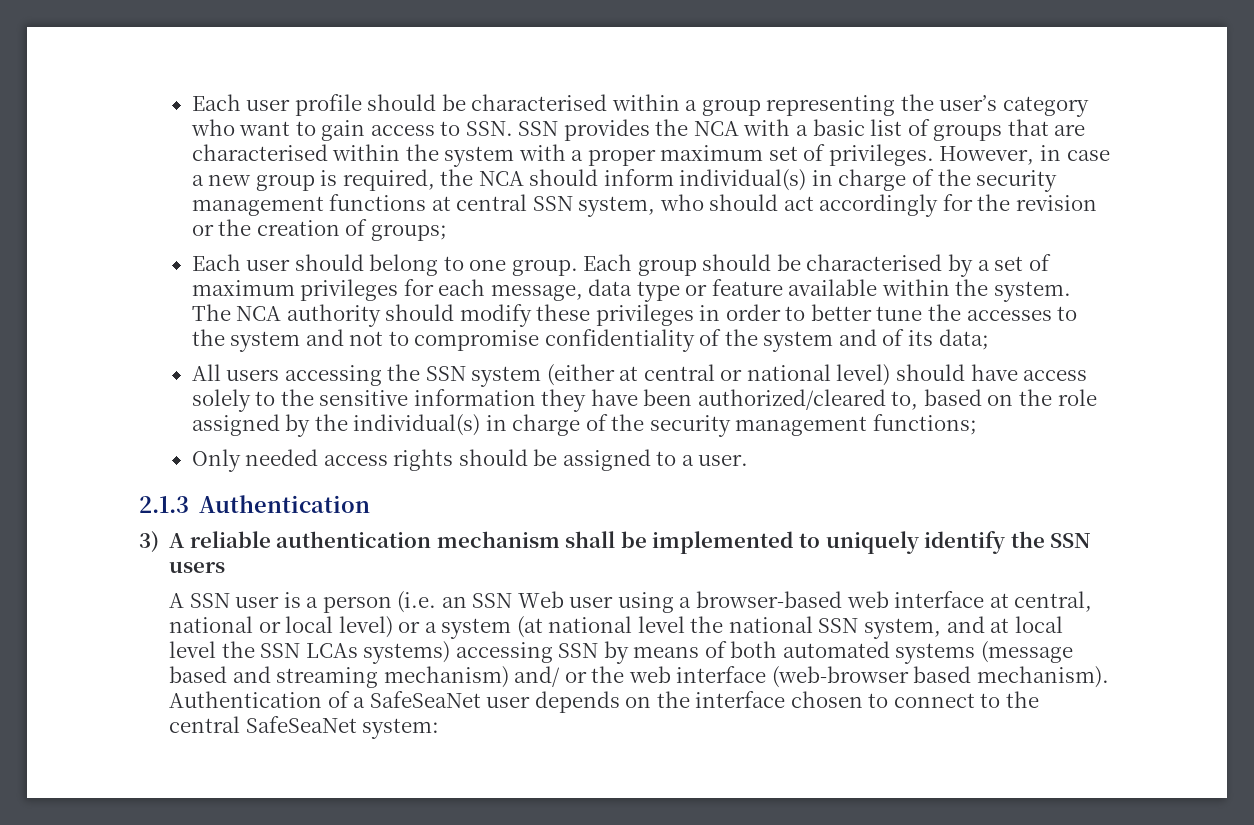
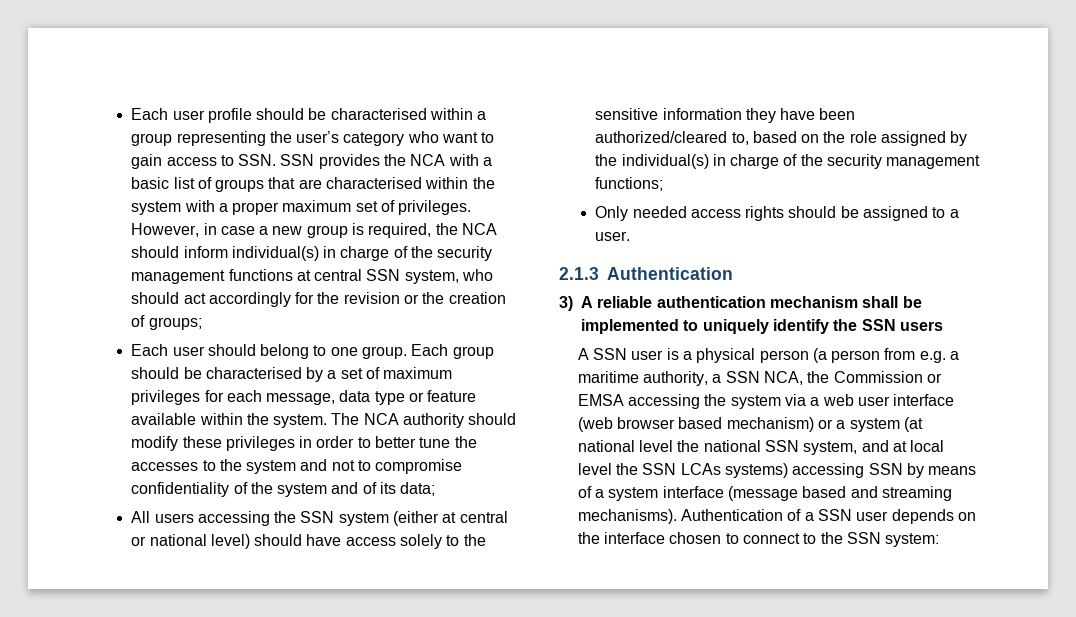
[322,591,1093,613] [169,616,393,638] person (i.e. an SSN Web user using a browser-based web interface at central, national or local level) -> [696,348,960,363] [577,371,942,386] [577,394,955,409] [577,417,814,432] physical person (a person from e.g. a maritime authority, a SSN NCA, the Commission or EMSA accessing the system via a web user interface (web browser based mechanism)
[730,641,976,664] both automated systems -> [594,486,724,501] a system interface
[383,666,1109,688] mechanism) and/ or the web interface (web-browser based mechanism). -> [577,509,677,524] mechanisms).
[369,691,481,708] SafeSeaNet -> [817,509,852,521] SSN
[169,716,357,733] central SafeSeaNet -> [846,532,881,544] SSN

